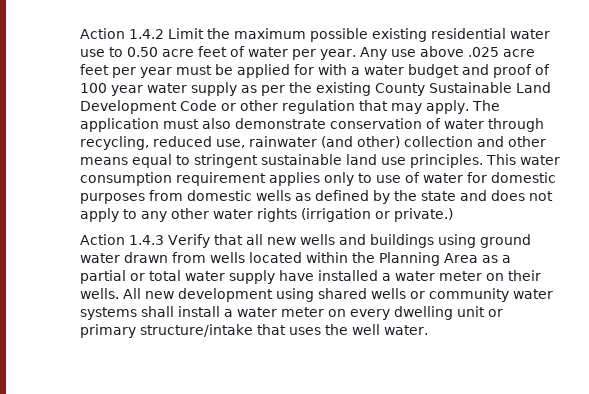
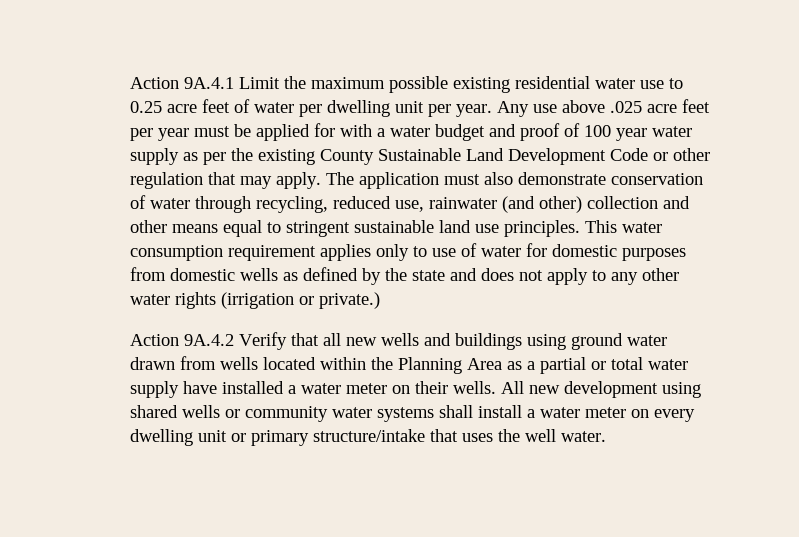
[80,28,165,39] Action 1.4.2 -> [129,77,234,89] Action 9A.4.1
[127,47,159,57] 0.50 -> [129,101,162,113] 0.25
(317, 54) none -> [326,100,451,117] dwelling unit per
[129,235,165,245] 1.4.3 -> [183,334,234,346] 9A.4.2

